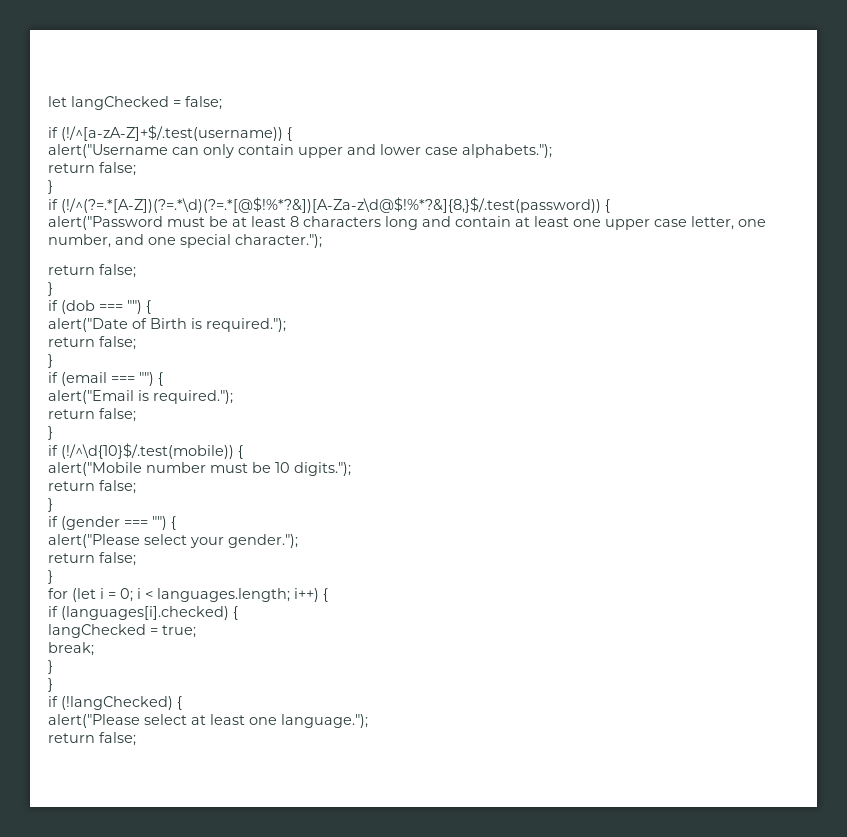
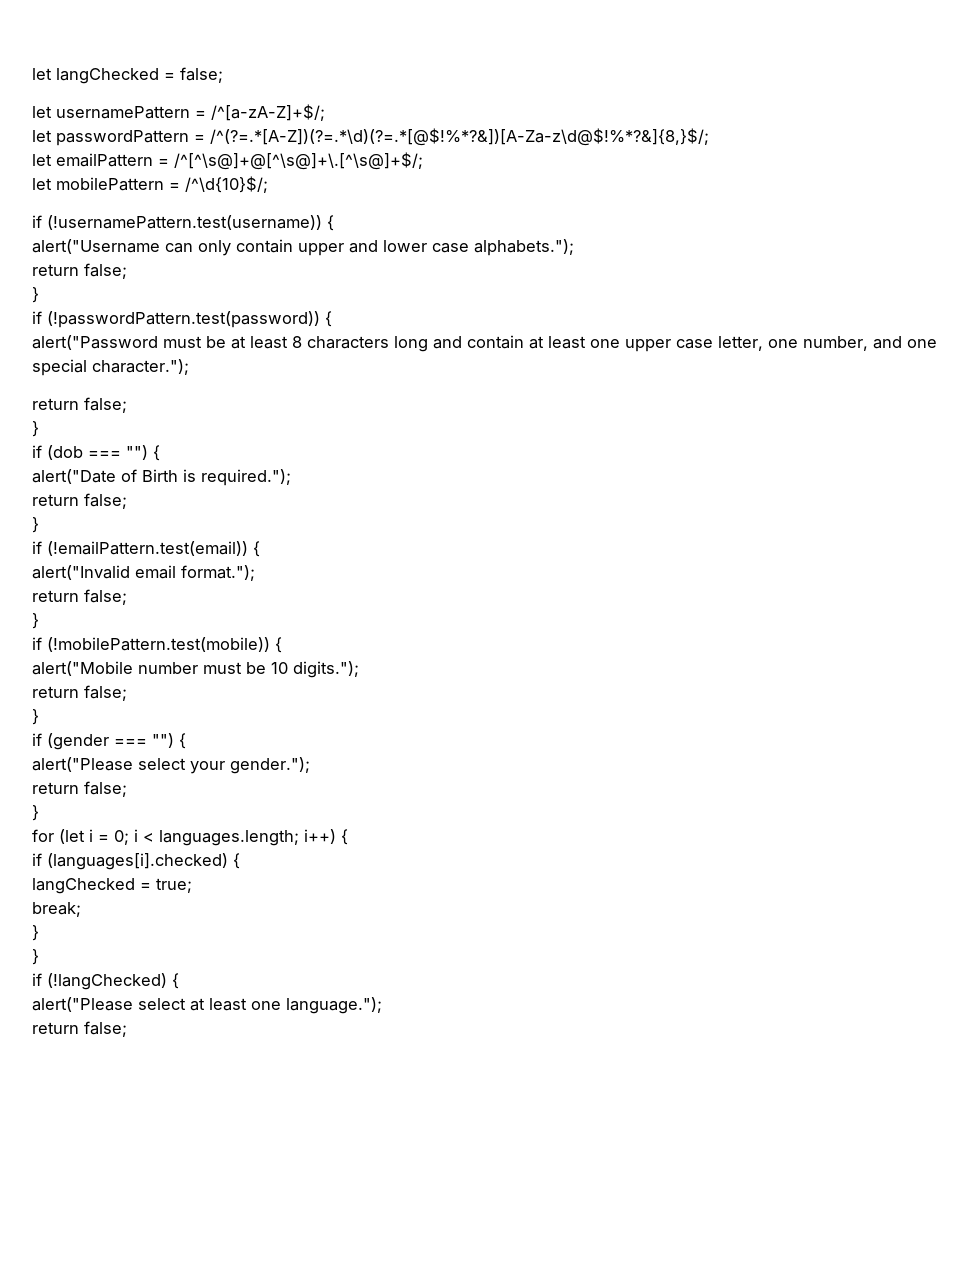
[48,125,283,141] // if (!/^[a-zA-Z]+$/.test(username)) -> [32,104,325,121] [32,128,709,146] [32,152,423,170] [32,176,268,193] [32,215,322,230] // let usernamePattern = /^[a-zA-Z]+$/; // let passwordPattern = /^(?=.*[A-Z])(?=.*\d)(?=.*[@$!%*?&])[A-Za-z\d@$!%*?&]{8,}$/; // let emailPattern = /^[^\s@]+@[^\s@]+\.[^\s@]+$/; // let mobilePattern = /^\d{10}$/; // if (!usernamePattern.test(username))
[61,197,601,213] (!/^(?=.*[A-Z])(?=.*\d)(?=.*[@$!%*?&])[A-Za-z\d@$!%*?&]{8,}$/.test(password)) -> [47,311,320,328] (!passwordPattern.test(password))
[61,372,163,386] [48,390,233,404] [48,408,136,422] [48,426,53,440] [48,443,234,459] (email === "") { // alert("Email is required."); // return false; // } // if (!/^\d{10}$/.test(mobile)) -> [47,541,260,557] [32,565,255,581] [32,589,127,605] [32,613,39,629] [32,637,270,652] (!emailPattern.test(email)) { // alert("Invalid email format."); // return false; // } // if (!mobilePattern.test(mobile))

